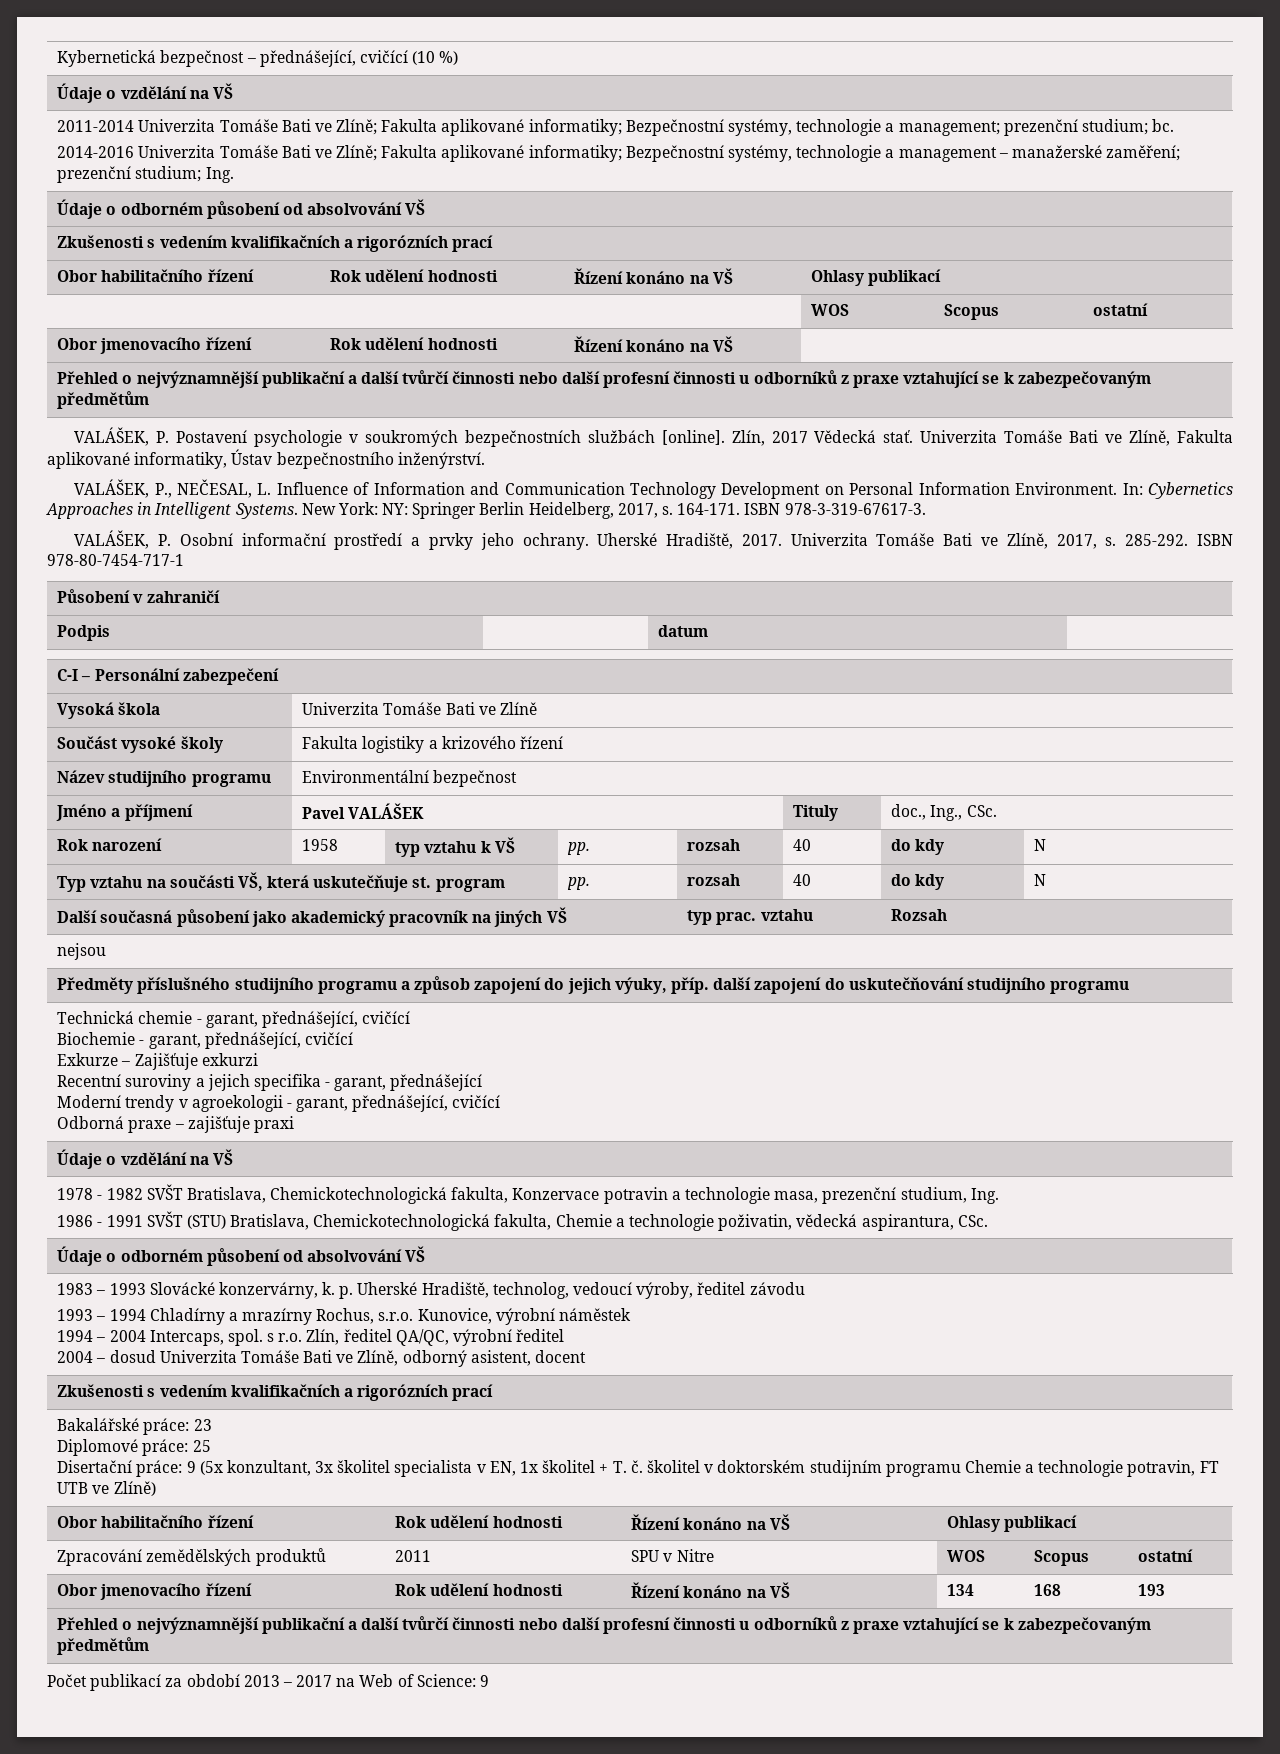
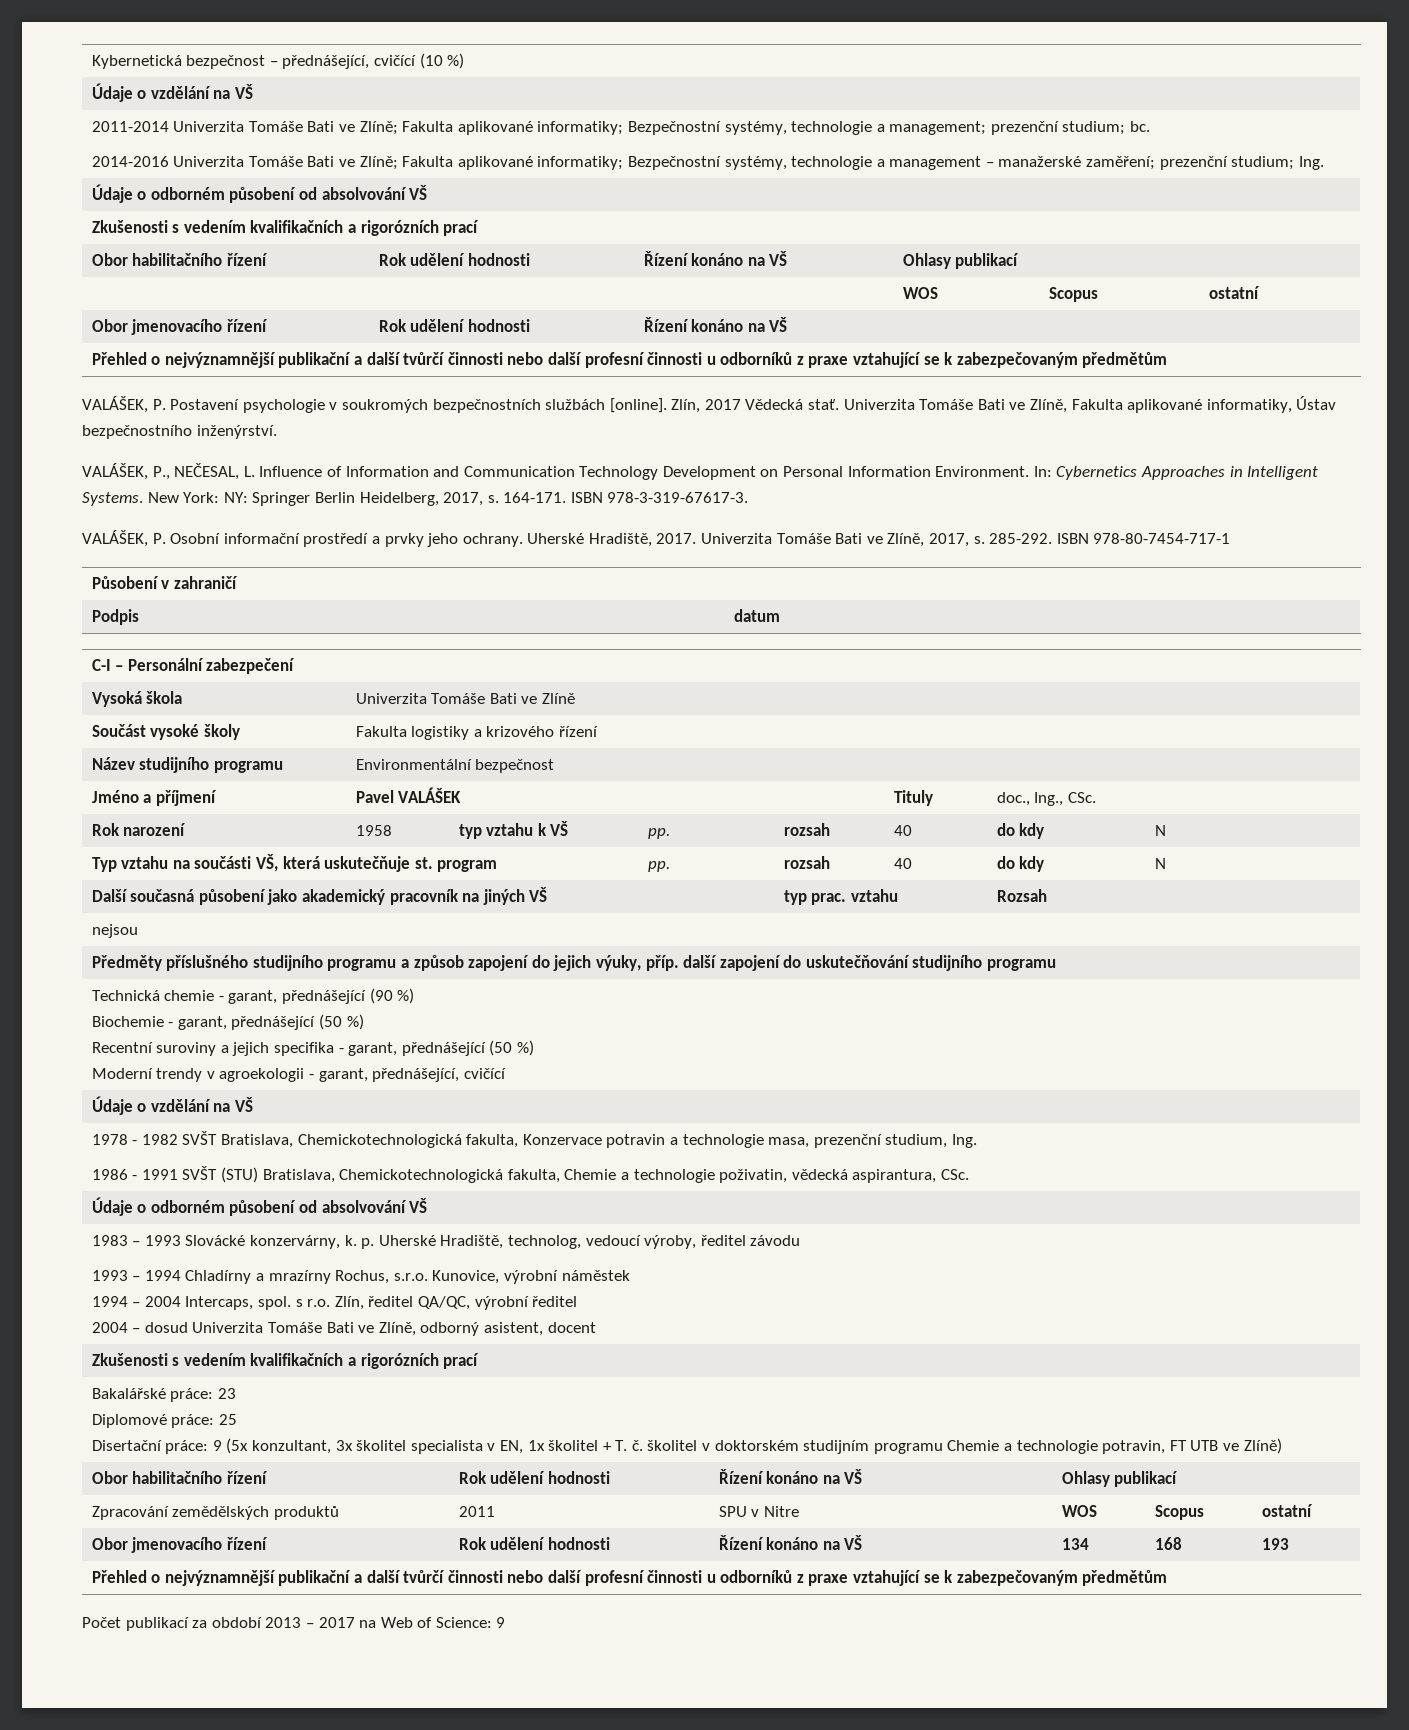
[261,1011,411,1028] přednášející, cvičící -> [281,988,415,1004] přednášející (90 %)
[204,1032,353,1049] [57,1053,258,1070] přednášející, cvičící // Exkurze – Zajišťuje exkurzi -> [231,1014,364,1030] přednášející (50 %)
(483, 1082) none -> [489,1040,534,1056] (50 %)
[57,1116,294,1133] // Odborná praxe – zajišťuje praxi -> (506, 1073) none

